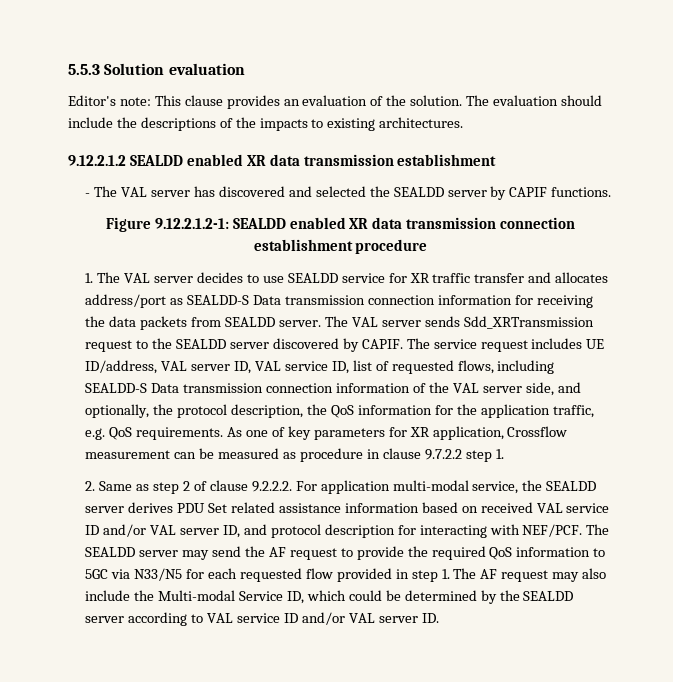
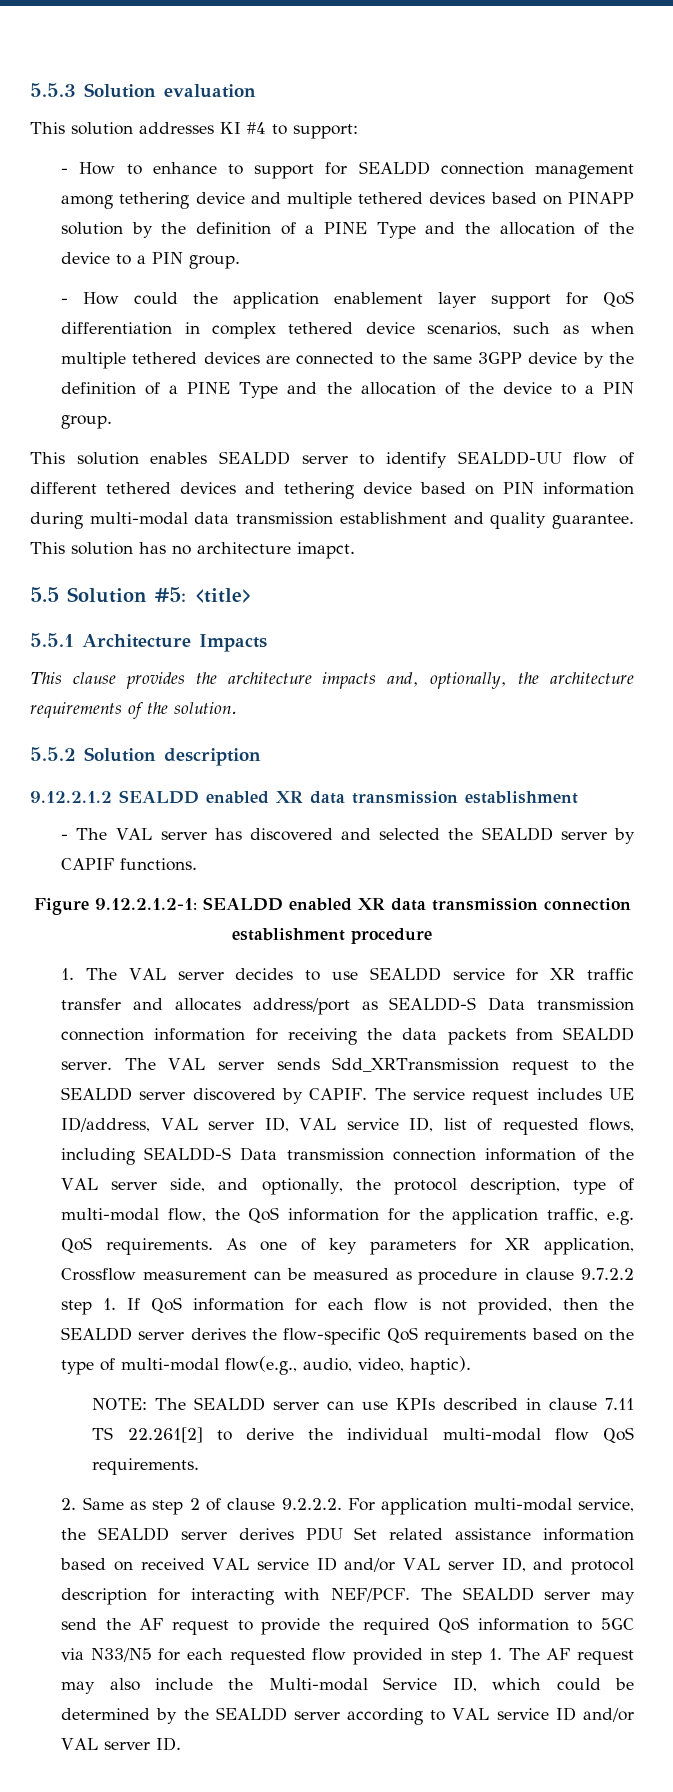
[68,95,602,109] [68,117,464,131] Editor's note: This clause provides an evaluation of the solution. The evaluation should include the descriptions of the impacts to existing architectures. -> [30,122,358,139] [61,161,634,179] [61,192,634,209] [61,222,634,239] [61,252,241,269] [61,291,634,309] [61,322,635,339] [61,352,634,369] [61,382,635,399] [61,415,113,429] [30,451,634,468] [30,482,634,499] [30,512,634,529] [30,542,355,559] [30,587,252,603] [30,633,267,652] [30,672,634,689] [30,702,237,719] [30,747,261,766] This solution addresses KI #4 to support: // - How to enhance to support for SEALDD connection management among tethering device and multiple tethered devices based on PINAPP solution by the definition of a PINE Type and the allocation of the device to a PIN group. // - How could the application enablement layer support for QoS differentiation in complex tethered device scenarios, such as when multiple tethered devices are connected to the same 3GPP device by the definition of a PINE Type and the allocation of the device to a PIN group. // This solution enables SEALDD server to identify SEALDD-UU flow of different tethered devices and tethering device based on PIN information during multi-modal data transmission establishment and quality guarantee. This solution has no architecture imapct. // 5.5 Solution #5: <title> // 5.5.1 Architecture Impacts // This clause provides the architecture impacts and, optionally, the architecture requirements of the solution. // 5.5.2 Solution description
(304, 411) none -> [572,1178,634,1195] [61,1208,206,1222] type of multi-modal flow,
(504, 454) none -> [126,1297,634,1315] [61,1327,634,1345] [61,1356,472,1375] [92,1397,634,1411] [92,1427,634,1443] [92,1458,200,1475] If QoS information for each flow is not provided, then the SEALDD server derives the flow-specific QoS requirements based on the type of multi-modal flow(e.g., audio, video, haptic). // NOTE: The SEALDD server can use KPIs described in clause 7.11 TS 22.261[2] to derive the individual multi-modal flow QoS requirements.

